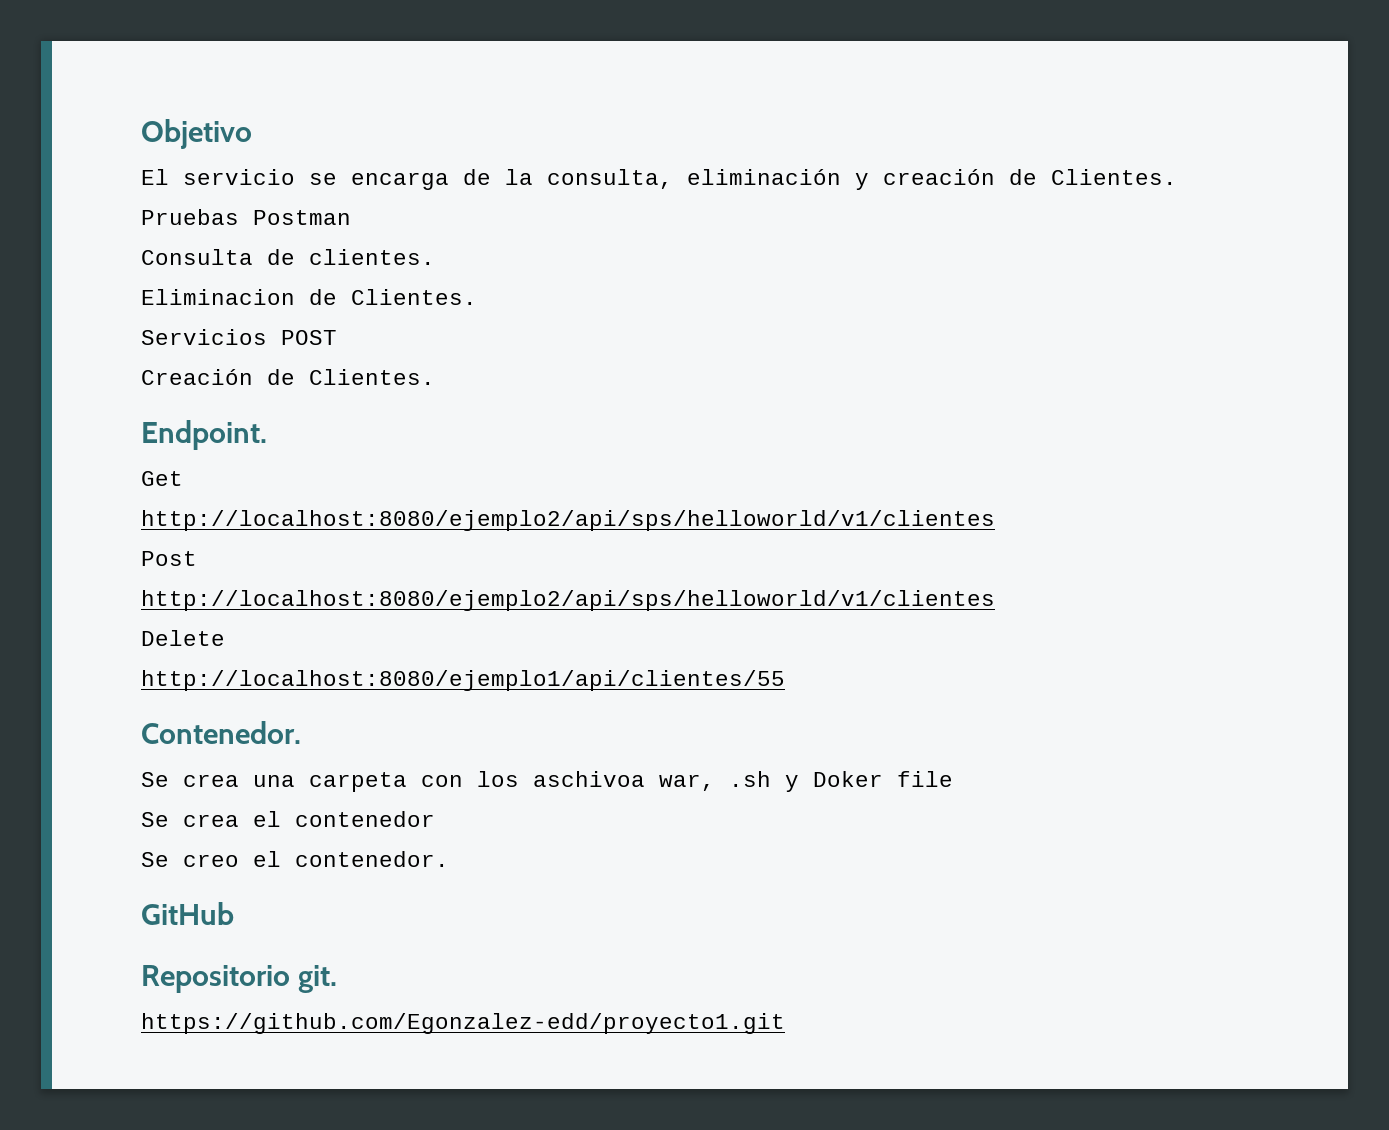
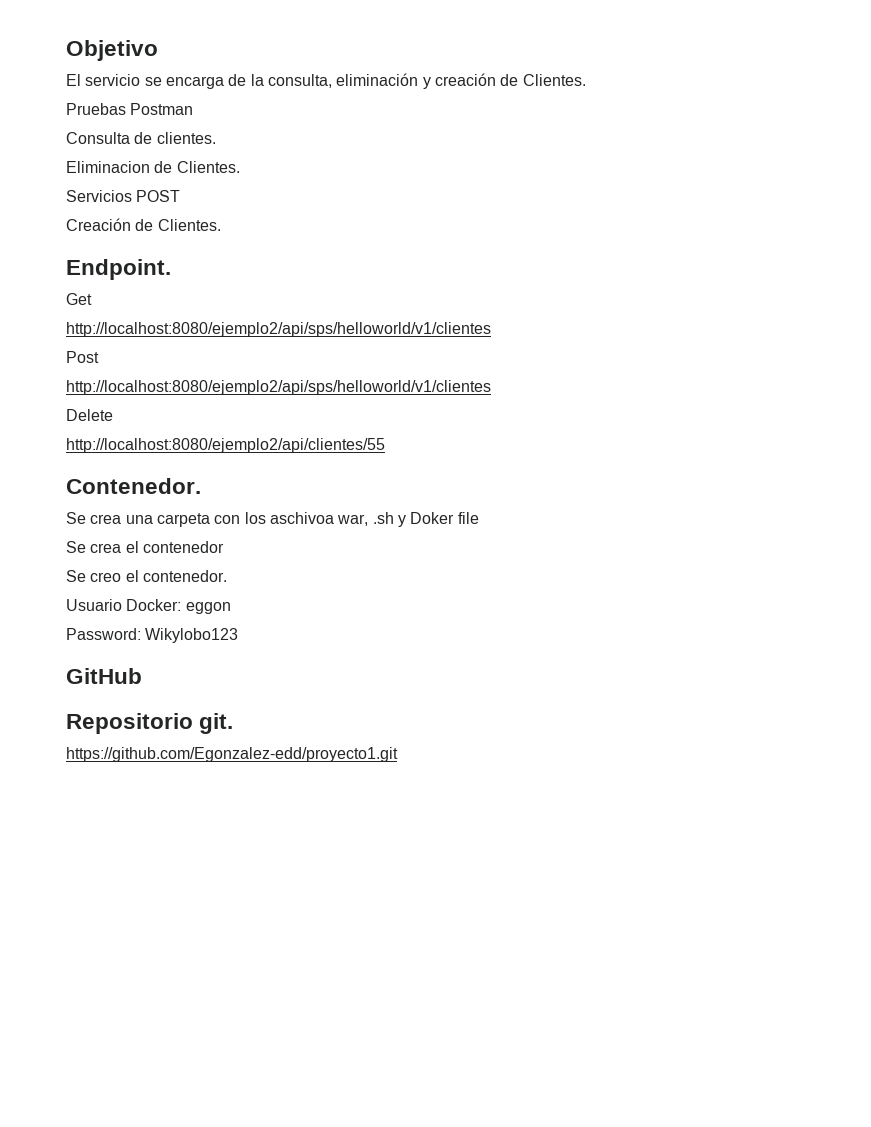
[141,670,785,691] http://localhost:8080/ejemplo1/api/clientes/55 -> [66,438,385,453] http://localhost:8080/ejemplo2/api/clientes/55
(449, 859) none -> [66,599,231,614] [66,628,239,643] // Usuario Docker: eggon // Password: Wikylobo123

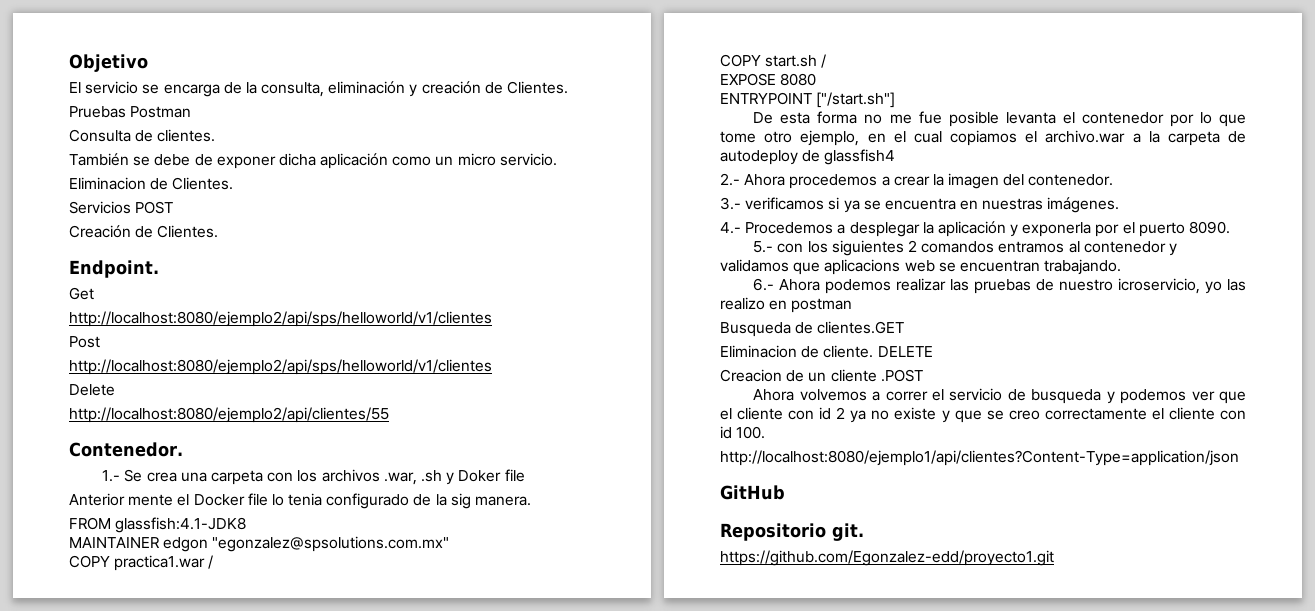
(216, 138) none -> [69,153,557,169] // También se debe de exponer dicha aplicación como un micro servicio.
(201, 486) none -> [102,470,121,482] 1.-
[269,512,369,526] aschivoa war, -> [321,469,417,485] archivos .war,
[66,541,224,553] [66,570,227,582] [66,599,231,614] [66,628,239,643] Se crea el contenedor // Se creo el contenedor. // Usuario Docker: eggon // Password: Wikylobo123 -> [69,493,532,509] [69,517,247,533] [69,536,450,552] [69,555,214,571] [720,54,827,68] [720,73,817,86] [720,92,896,108] [753,111,1246,127] [720,130,1246,146] [720,149,896,165] [720,173,1114,189] [720,197,1120,213] [720,221,1231,237] [753,240,1177,256] [720,259,1122,275] [753,278,1246,294] [720,297,853,313] [720,321,905,337] [720,345,933,358] [720,369,923,382] [753,388,1246,404] [720,407,1246,423] [720,426,766,439] [720,450,1239,466] Anterior mente el Docker file lo tenia configurado de la sig manera. // FROM glassfish:4.1-JDK8 // MAINTAINER edgon "egonzalez@spsolutions.com.mx" // COPY practica1.war / // COPY start.sh / // EXPOSE 8080 // ENTRYPOINT ["/start.sh"] // De esta forma no me fue posible levanta el contenedor por lo que tome otro ejemplo, en el cual copiamos el archivo.war a la carpeta de autodeploy de glassfish4 // 2.- Ahora procedemos a crear la imagen del contenedor. // 3.- verificamos si ya se encuentra en nuestras imágenes. // 4.- Procedemos a desplegar la aplicación y exponerla por el puerto 8090. // 5.- con los siguientes 2 comandos entramos al contenedor y validamos que aplicacions web se encuentran trabajando. // 6.- Ahora podemos realizar las pruebas de nuestro icroservicio, yo las realizo en postman // Busqueda de clientes.GET // Eliminacion de cliente. DELETE // Creacion de un cliente .POST // Ahora volvemos a correr el servicio de busqueda y podemos ver que el cliente con id 2 ya no existe y que se creo correctamente el cliente con id 100. // http://localhost:8080/ejemplo1/api/clientes?Content-Type=application/json

